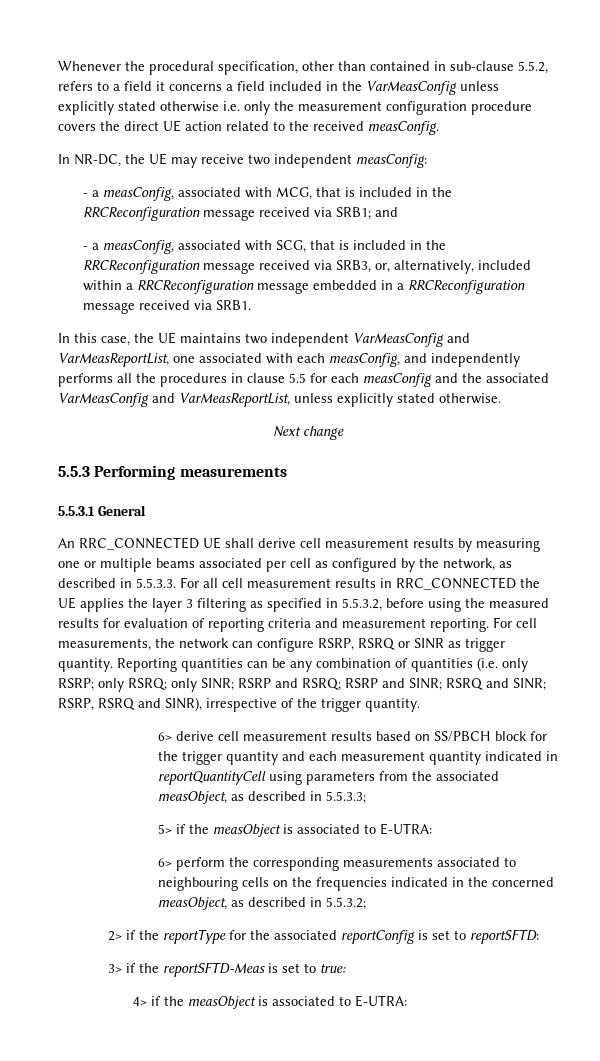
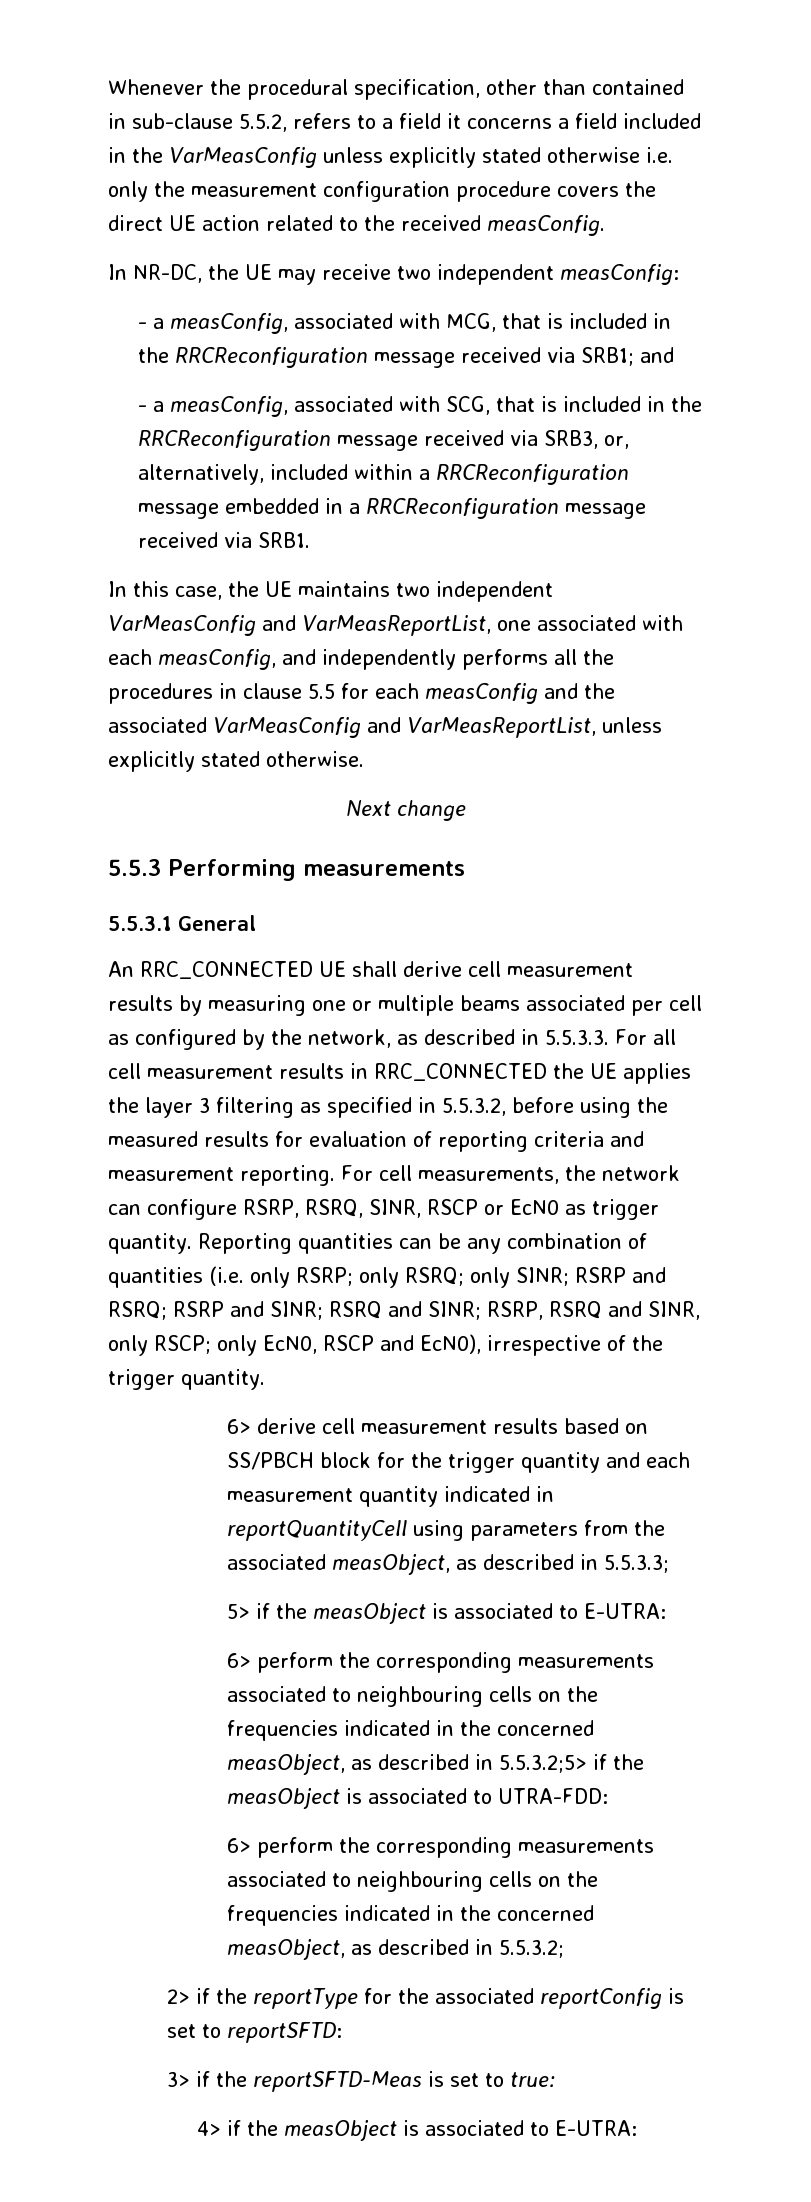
[358,638,444,650] RSRQ or SINR -> [305,1199,559,1218] RSRQ, SINR, RSCP or EcN0
[165,697,202,711] SINR), -> [648,1301,700,1320] [108,1334,481,1356] SINR, only RSCP; only EcN0, RSCP and EcN0),
(432, 829) none -> [226,1652,654,1673] [226,1686,598,1707] [226,1720,594,1741] [226,1754,644,1775] [226,1788,608,1809] // 6> perform the corresponding measurements associated to neighbouring cells on the frequencies indicated in the concerned measObject, as described in 5.5.3.2;5> if the measObject is associated to UTRA-FDD:

